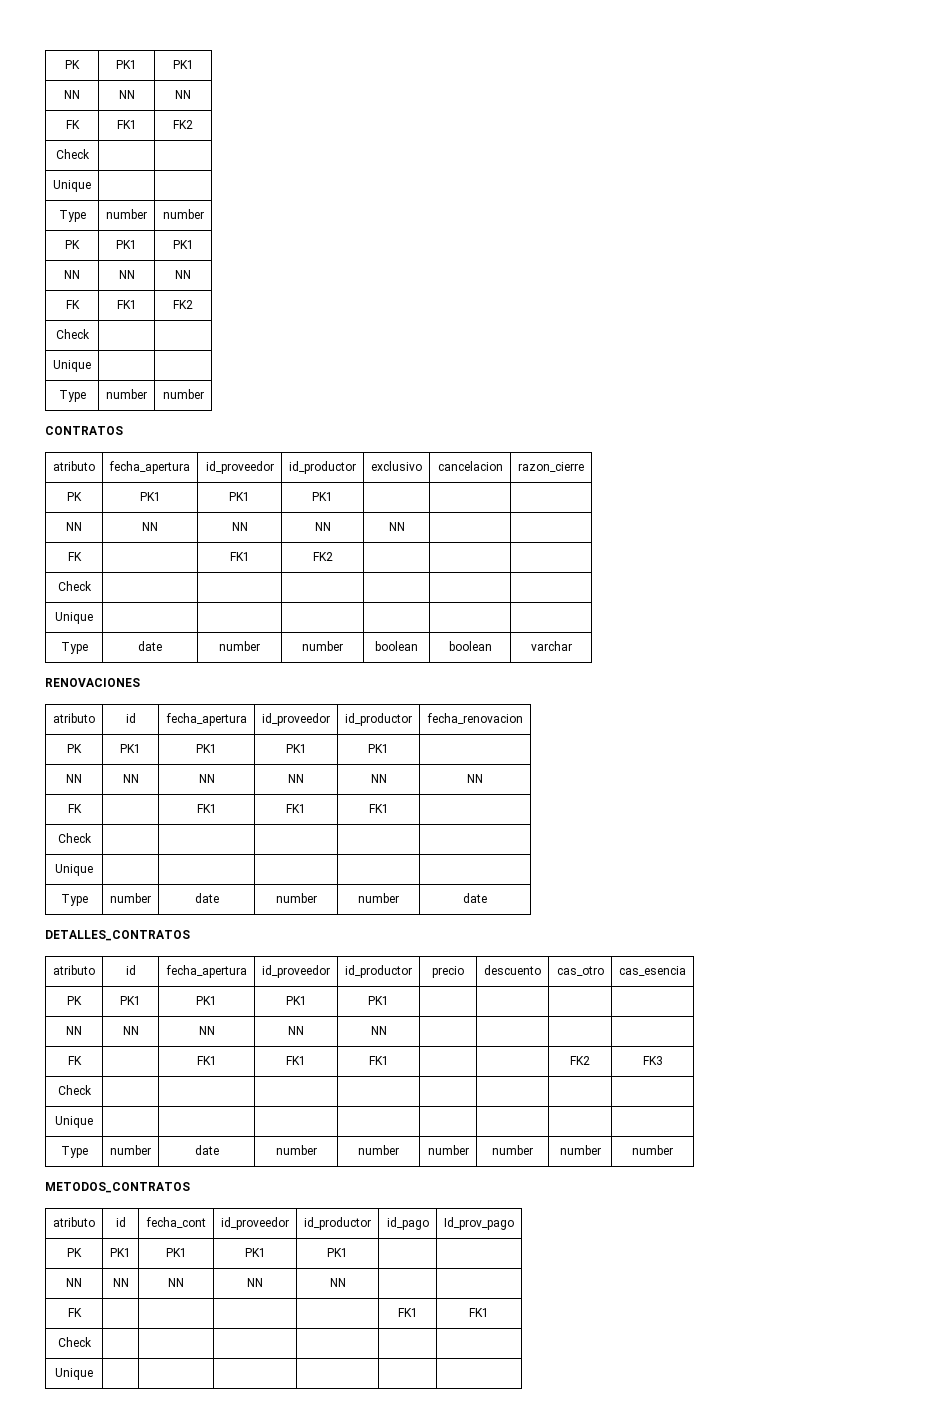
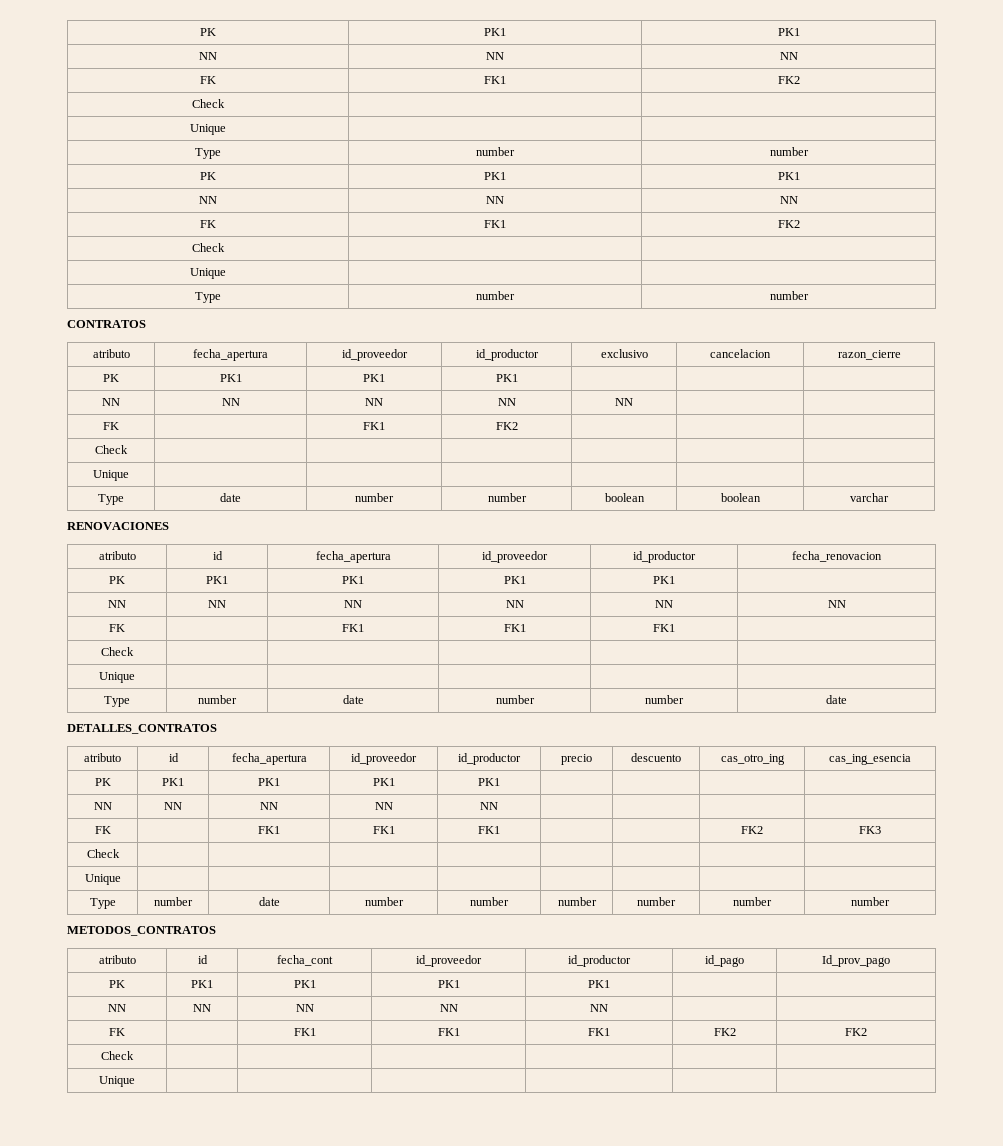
[556,966,604,976] [619,966,686,976] cas_otro | cas_esencia -> [720,754,785,765] [829,754,911,765] cas_otro_ing | cas_ing_esencia
[397,1308,418,1317] [469,1308,489,1317] | | | FK1 | FK1 -> [293,1028,316,1036] [437,1028,460,1036] [588,1028,610,1036] [713,1028,736,1036] [845,1028,867,1036] FK1 | FK1 | FK1 | FK2 | FK2

